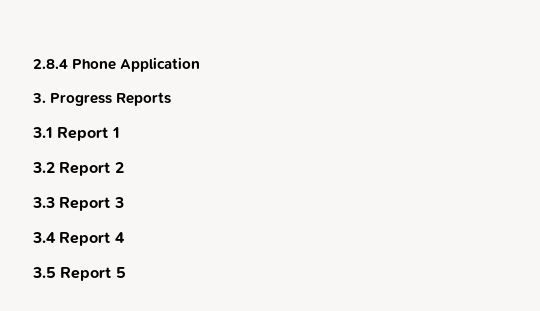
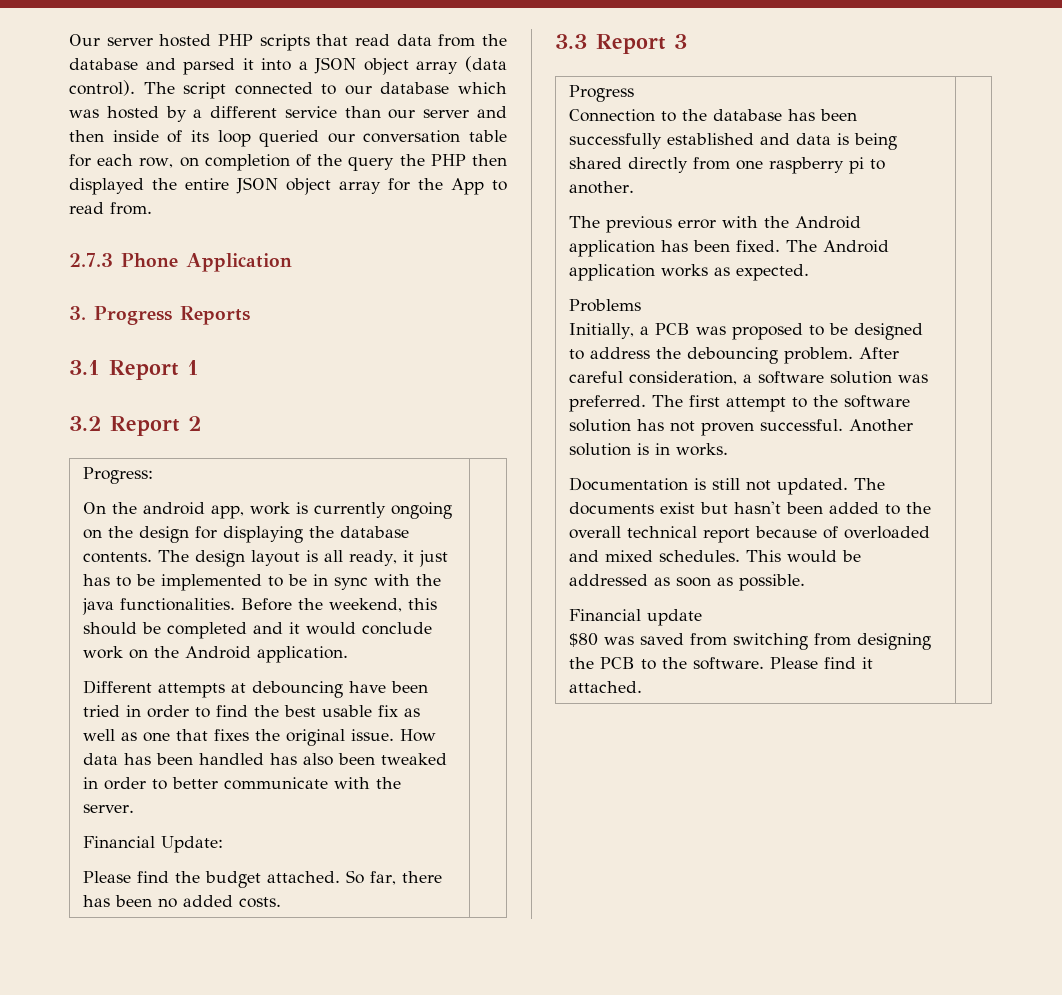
[33,59,68,69] 2.8.4 -> [69,34,507,51] [69,56,507,75] [69,80,507,99] [69,106,507,122] [69,130,507,147] [69,154,508,171] [69,177,507,195] [69,202,152,215] [69,253,113,267] Our server hosted PHP scripts that read data from the database and parsed it into a JSON object array (data control). The script connected to our database which was hosted by a different service than our server and then inside of its loop queried our conversation table for each row, on completion of the query the PHP then displayed the entire JSON object array for the App to read from. // 2.7.3
[32,197,124,211] [32,232,125,246] [32,267,126,281] // 3.3 Report 3 // 3.4 Report 4 // 3.5 Report 5 -> [82,467,153,484] [82,502,452,519] [82,526,409,543] [82,550,448,567] [82,574,441,591] [81,598,437,615] [82,622,432,639] [82,646,348,663] [82,680,428,698] [82,705,420,718] [82,729,436,746] [82,753,447,766] [82,777,401,790] [82,804,134,813] [82,836,223,853] [82,870,442,888] [82,895,281,908] [555,34,687,54] [568,85,634,102] [568,109,857,122] [568,133,897,150] [568,157,885,174] [568,181,634,194] [568,216,861,233] [568,240,889,257] [568,264,809,281] [568,299,641,312] [568,323,923,340] [568,347,899,364] [568,371,928,385] [568,395,910,412] [568,419,913,436] [568,443,728,456] [568,477,885,495] [568,501,931,515] [568,526,930,543] [568,550,861,563] [568,574,805,591] [568,609,702,626] [568,633,931,650] [568,657,873,670] [568,681,642,693] // Progress: // On the android app, work is currently ongoing on the design for displaying the database contents. The design layout is all ready, it just has to be implemented to be in sync with the java functionalities. Before the weekend, this should be completed and it would conclude work on the Android application. // Different attempts at debouncing have been tried in order to find the best usable fix as well as one that fixes the original issue. How data has been handled has also been tweaked in order to better communicate with the server. // Financial Update: // Please find the budget attached. So far, there has been no added costs. | // 3.3 Report 3 // Progress // Connection to the database has been successfully established and data is being shared directly from one raspberry pi to another. // The previous error with the Android application has been fixed. The Android application works as expected. // Problems // Initially, a PCB was proposed to be designed to address the debouncing problem. After careful consideration, a software solution was preferred. The first attempt to the software solution has not proven successful. Another solution is in works. // Documentation is still not updated. The documents exist but hasn't been added to the overall technical report because of overloaded and mixed schedules. This would be addressed as soon as possible. // Financial update // $80 was saved from switching from designing the PCB to the software. Please find it attached. |

